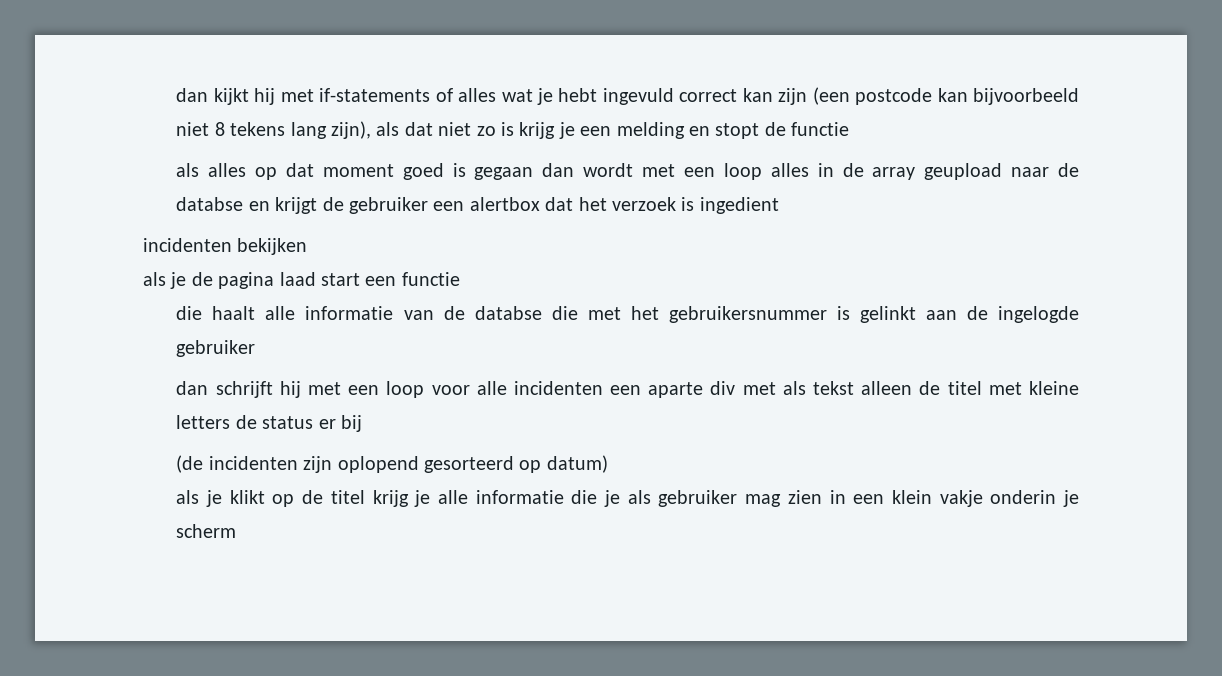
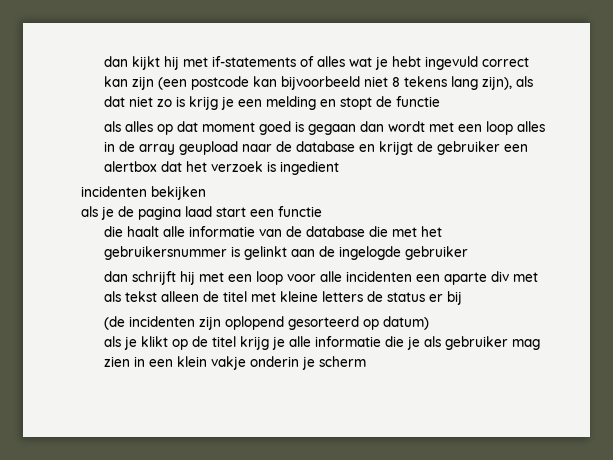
[176,197,244,211] databse -> [295,141,355,152] database
[474,306,542,320] databse -> [305,226,365,237] database

